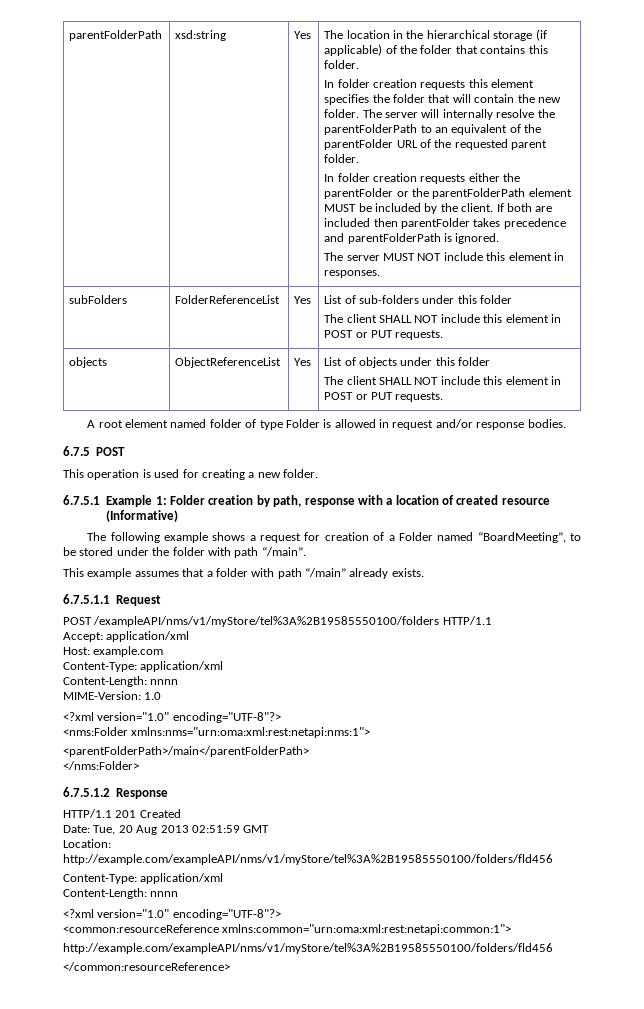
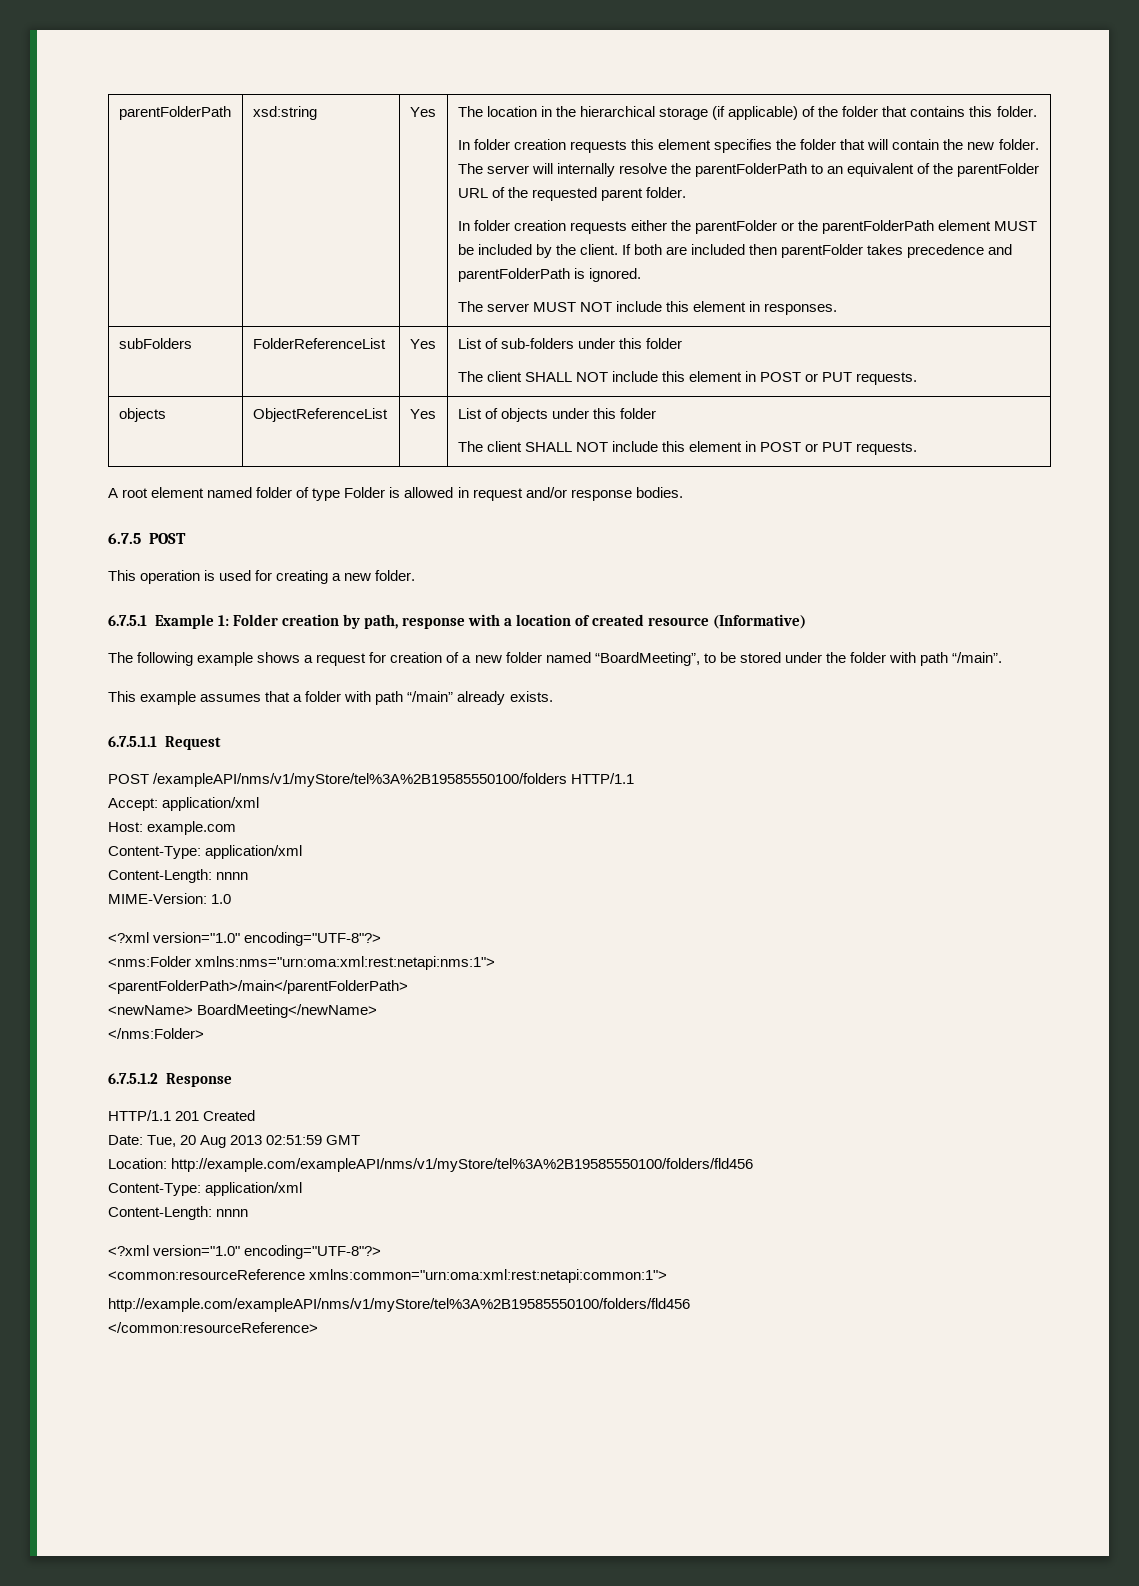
[398,532,433,541] Folder -> [474,652,542,663] new folder
(309, 751) none -> [108,1004,378,1018] // <newName> BoardMeeting</newName>

